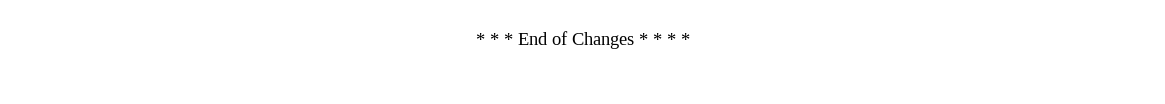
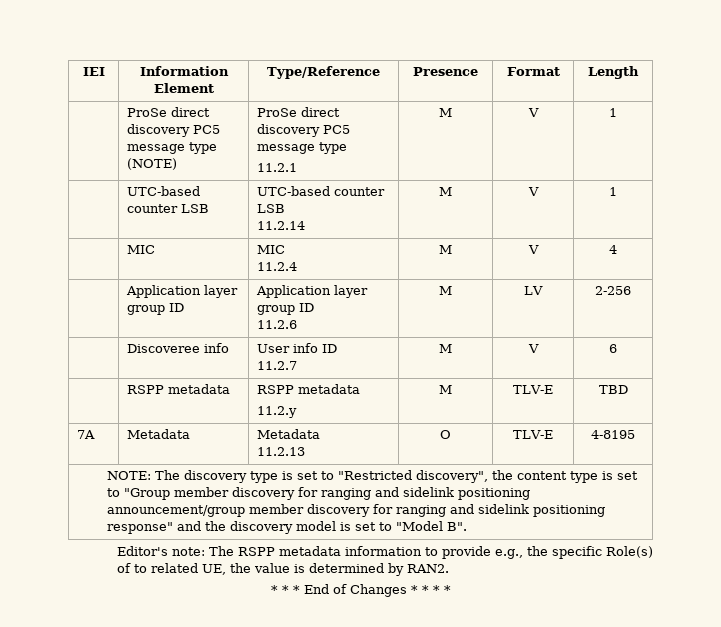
(475, 39) none -> [82,67,105,76] [139,66,229,76] [153,83,214,93] [267,66,381,79] [413,67,478,76] [506,67,560,76] [588,66,639,79] [127,107,211,117] [127,124,221,137] [127,142,218,154] [127,158,178,170] [257,107,341,117] [257,124,351,137] [257,142,348,154] [257,163,298,172] [439,108,452,117] [527,108,539,117] [609,108,617,117] [127,186,201,196] [127,204,210,213] [257,186,386,196] [257,204,286,213] [257,221,306,230] [439,187,452,196] [527,187,539,196] [609,187,617,196] [127,245,156,254] [257,245,286,254] [257,262,298,271] [439,245,452,254] [527,245,539,254] [609,245,617,254] [126,285,239,298] [127,303,185,315] [256,285,369,298] [257,303,315,315] [257,320,298,329] [439,286,452,295] [524,286,544,295] [595,286,631,295] [127,343,230,353] [257,343,338,353] [257,361,298,370] [439,344,452,353] [527,344,539,353] [609,344,617,353] [127,384,231,394] [257,384,361,394] [257,406,298,418] [439,385,452,394] [513,385,554,394] [598,385,628,394] [77,430,96,439] [127,429,191,439] [257,429,321,439] [257,447,306,456] [440,430,451,439] [513,430,554,439] [591,430,635,439] [106,470,638,483] [106,487,530,500] [106,504,605,517] [106,521,467,534] [116,546,653,559] [116,563,449,576] IEI | Information Element | Type/Reference | Presence | Format | Length // | ProSe direct discovery PC5 message type (NOTE) | ProSe direct discovery PC5 message type // 11.2.1 | M | V | 1 // | UTC-based counter LSB | UTC-based counter LSB // 11.2.14 | M | V | 1 // | MIC | MIC // 11.2.4 | M | V | 4 // | Application layer group ID | Application layer group ID // 11.2.6 | M | LV | 2-256 // | Discoveree info | User info ID // 11.2.7 | M | V | 6 // | RSPP metadata | RSPP metadata // 11.2.y | M | TLV-E | TBD // 7A | Metadata | Metadata // 11.2.13 | O | TLV-E | 4-8195 // NOTE: The discovery type is set to "Restricted discovery", the content type is set to "Group member discovery for ranging and sidelink positioning announcement/group member discovery for ranging and sidelink positioning response" and the discovery model is set to "Model B". // Editor's note: The RSPP metadata information to provide e.g., the specific Role(s) of to related UE, the value is determined by RAN2. //

